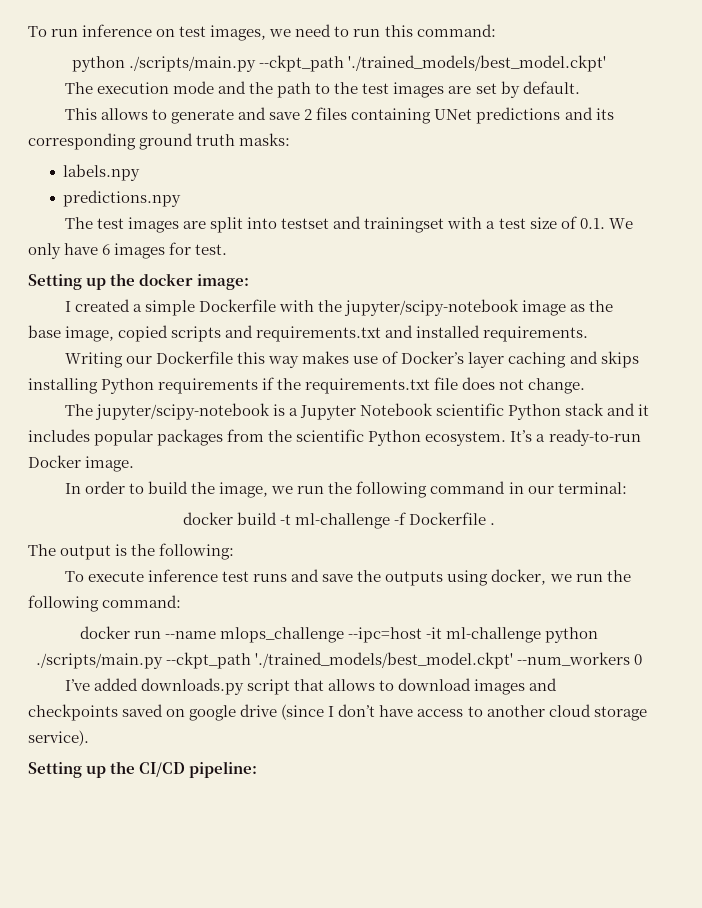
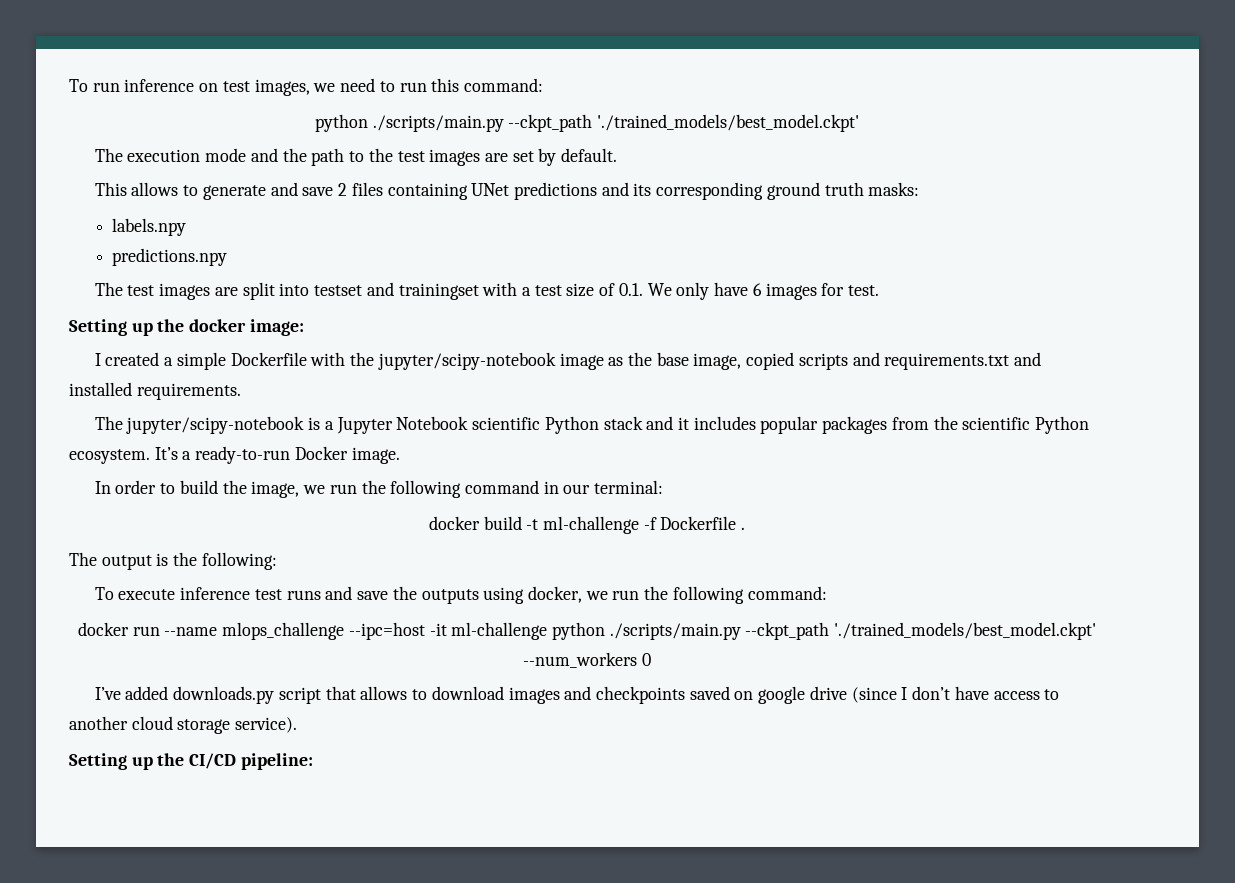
[64,351,639,368] [28,377,586,394] // Writing our Dockerfile this way makes use of Docker’s layer caching and skips installing Python requirements if the requirements.txt file does not change. -> (241, 391) none

